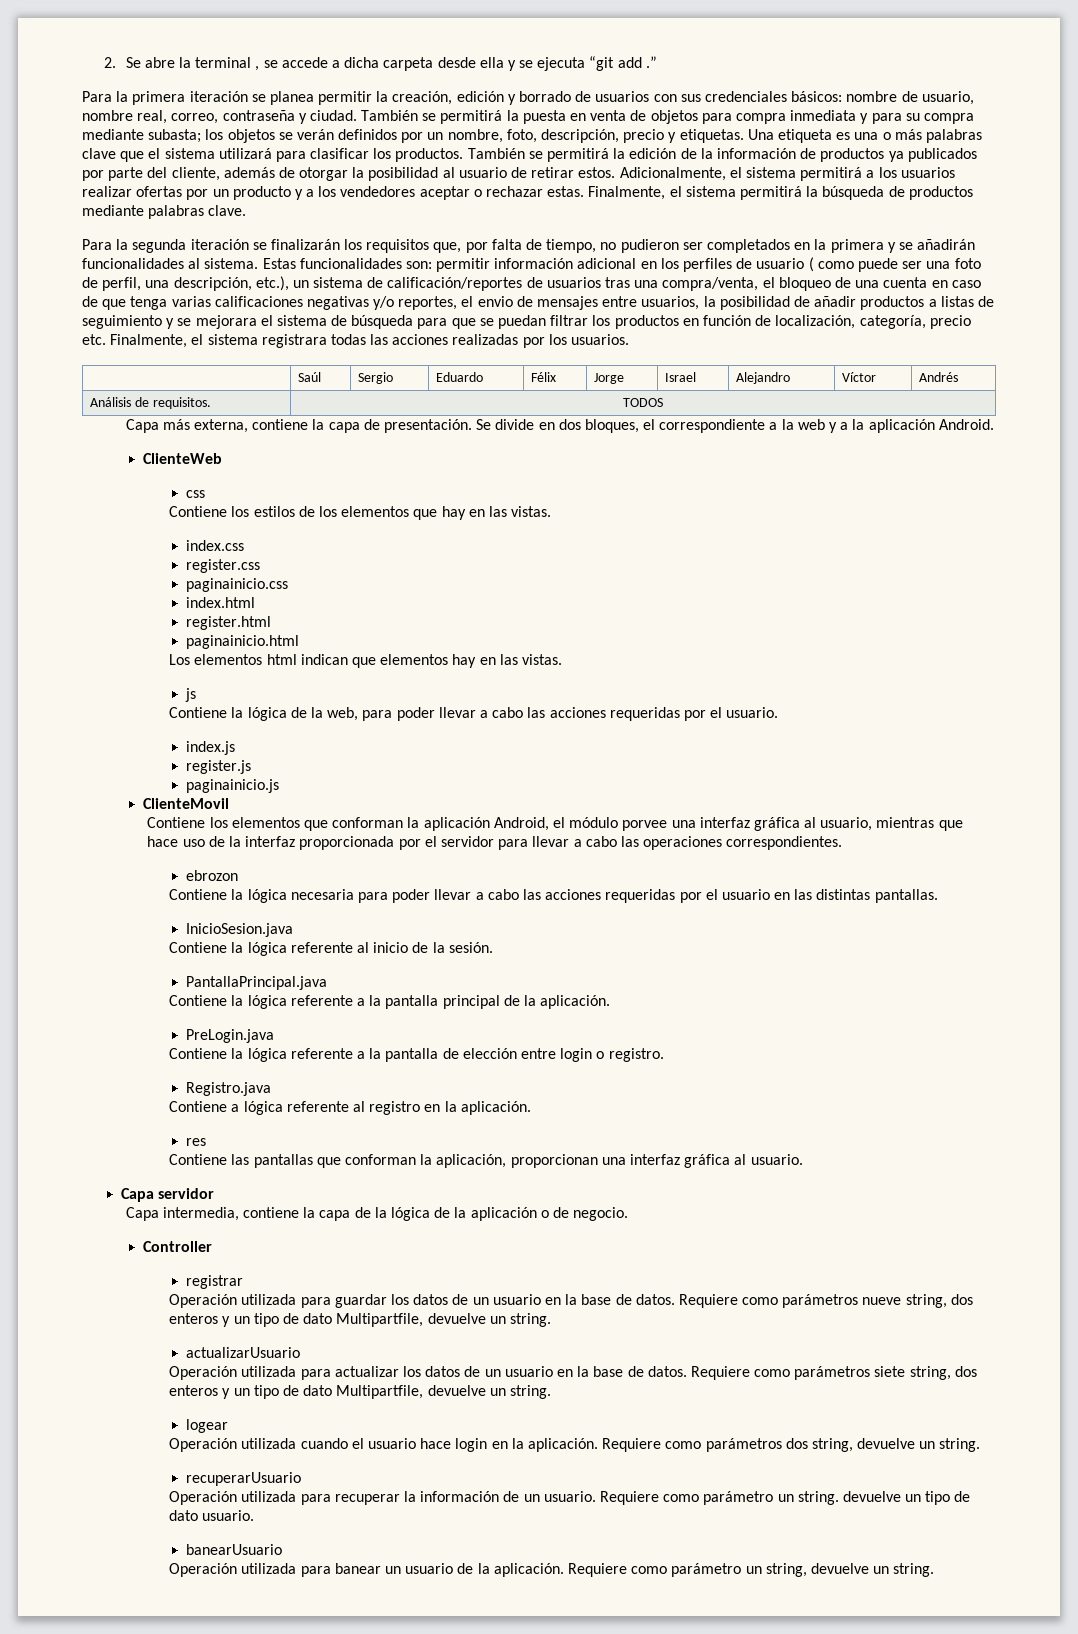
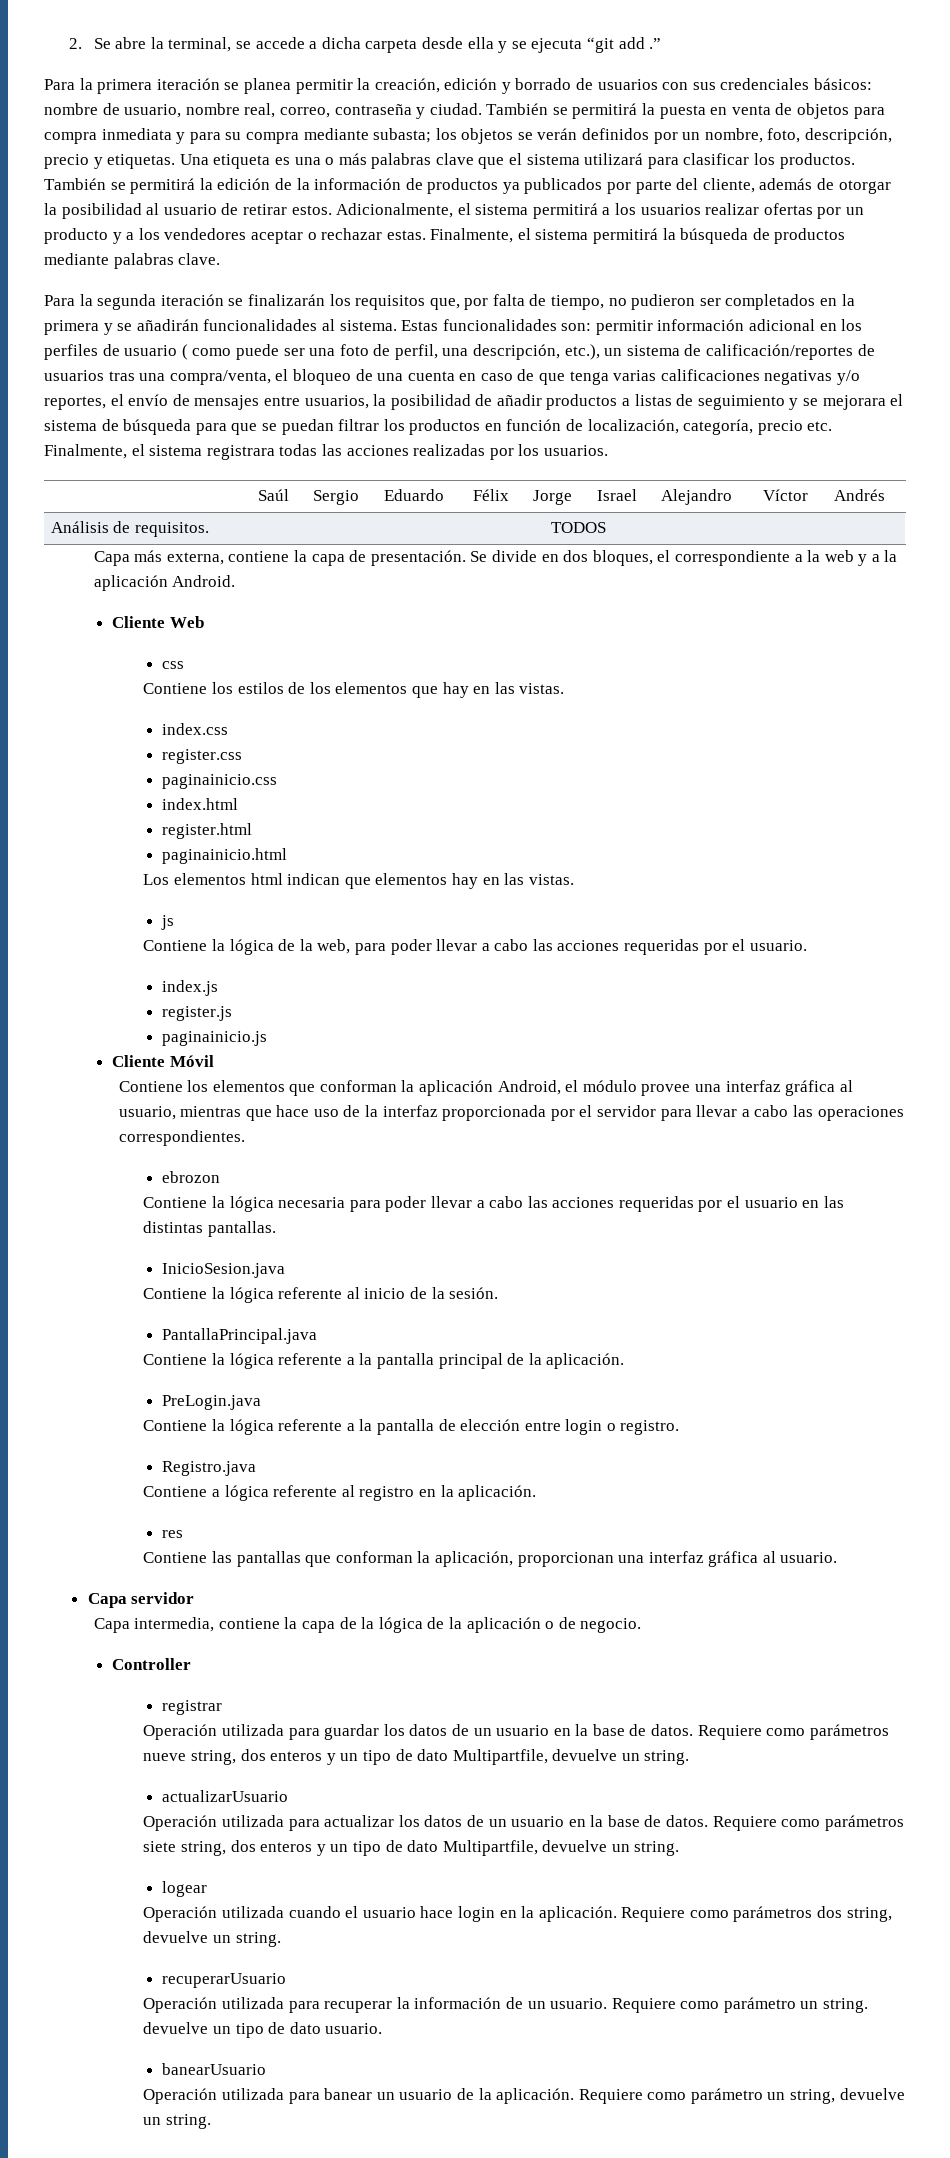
[195,57,260,71] terminal , -> [168,37,232,52] terminal,
[477,296,513,307] envio -> [128,394,169,406] envío
[142,453,222,464] ClienteWeb -> [112,616,204,628] Cliente Web
[142,798,229,809] ClienteMovil -> [112,1055,214,1067] Cliente Móvil
[622,820,668,831] porvee -> [641,1084,691,1096] provee

